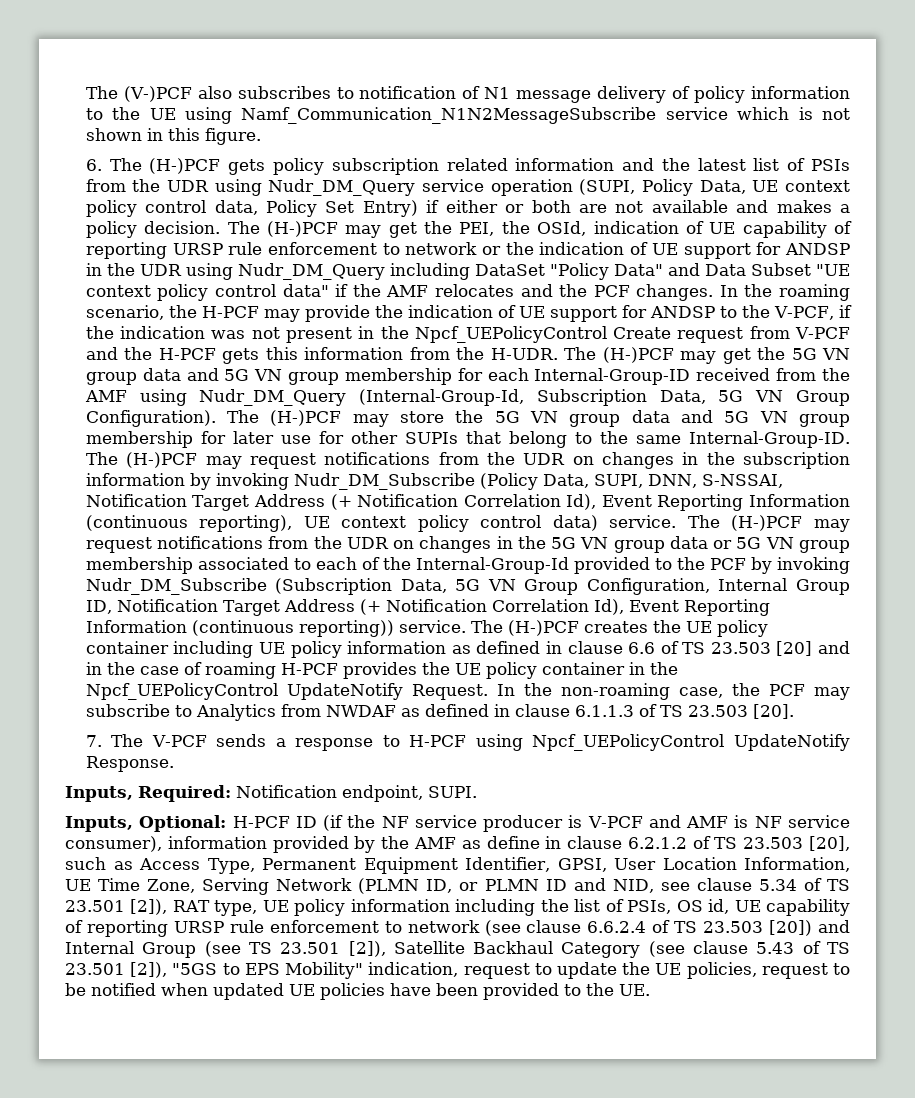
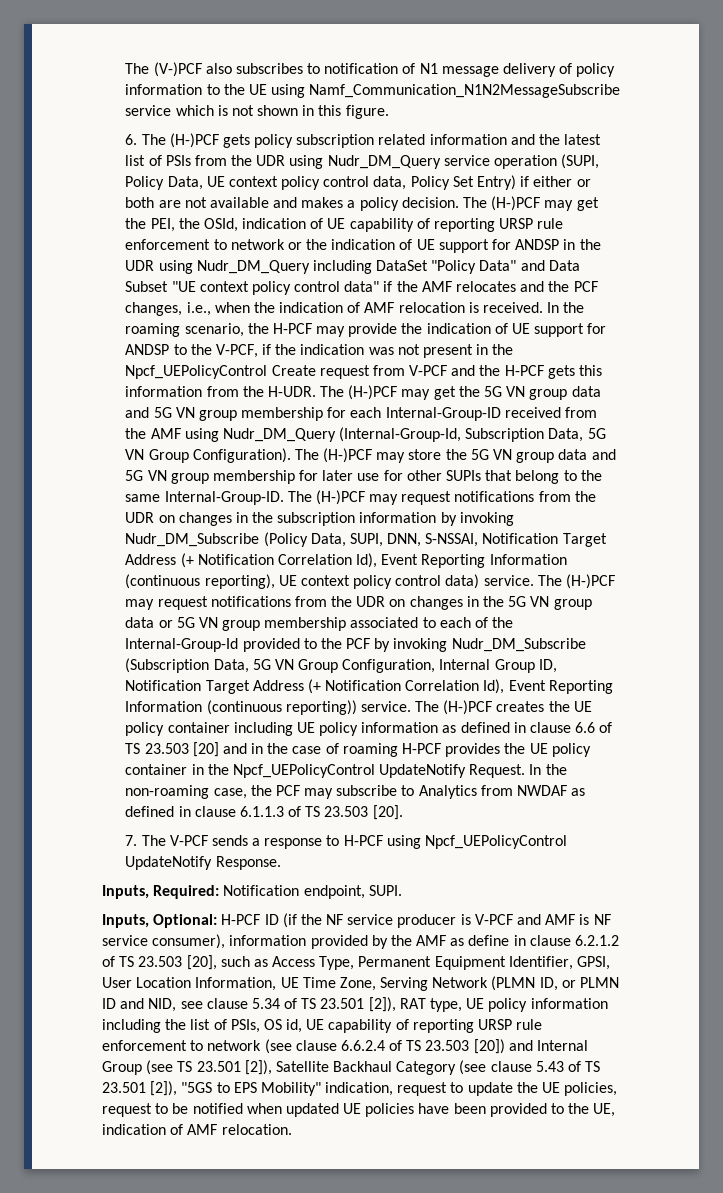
[636,284,714,301] changes. -> [125,302,543,316] changes, i.e., when the indication of AMF relocation is received.
[619,984,650,996] UE. -> [593,1103,616,1117] [102,1124,292,1135] UE, indication of AMF relocation.

